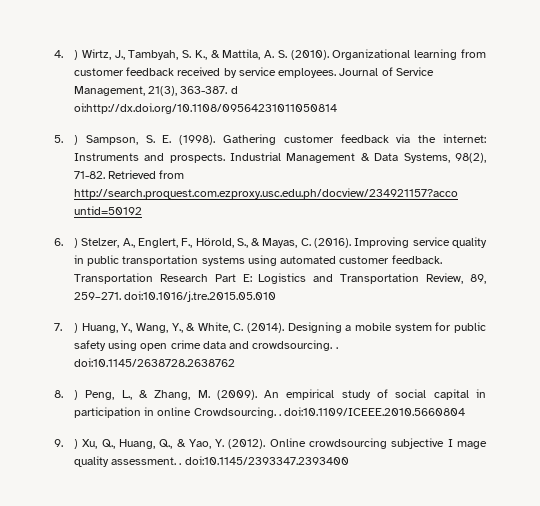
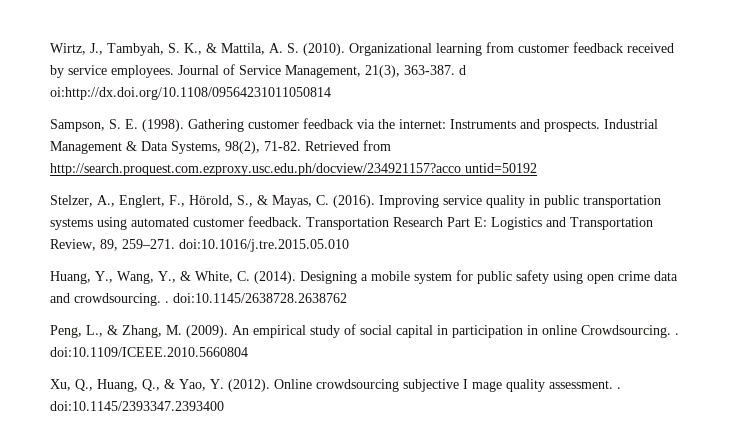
[54,50,78,60] 4. ) -> (50, 49) none
[54,135,78,145] 5. ) -> (331, 93) none
[54,238,78,248] 6. ) -> (537, 168) none
[54,323,78,333] 7. ) -> (349, 245) none
[54,390,78,400] 8. ) -> (347, 298) none
[54,439,78,449] 9. ) -> (248, 352) none

